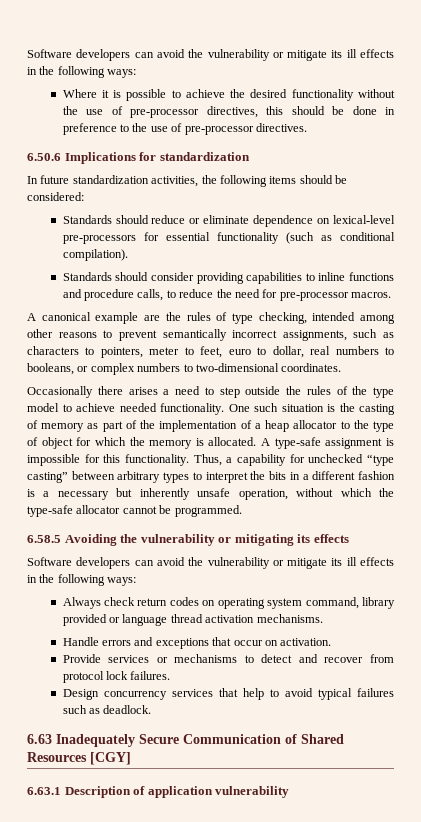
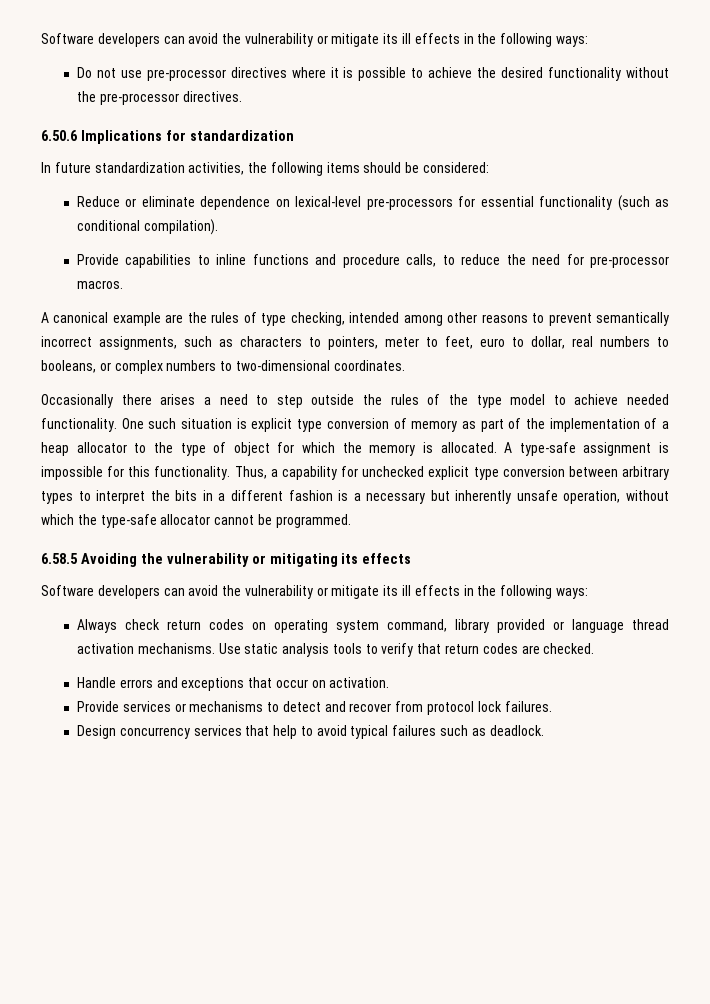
[62,89,97,98] Where -> [76,67,326,81] Do not use pre-processor directives where
[86,106,396,118] [62,123,183,135] use of pre-processor directives, this should be done in preference to the use of -> (96, 96) none
[62,215,186,224] Standards should reduce -> [76,196,120,207] Reduce
[62,272,244,284] Standards should consider providing -> [76,254,119,265] Provide
[339,403,395,415] the casting -> [251,418,389,432] explicit type conversion
[367,454,395,466] [27,472,68,483] “type casting” -> [428,466,565,480] explicit type conversion
(323, 618) none -> [218,643,595,657] Use static analysis tools to verify that return codes are checked.
[27,734,344,747] [27,752,131,765] [27,786,290,798] // 6.63 Inadequately Secure Communication of Shared Resources [CGY] // 6.63.1 Description of application vulnerability -> (544, 730) none

